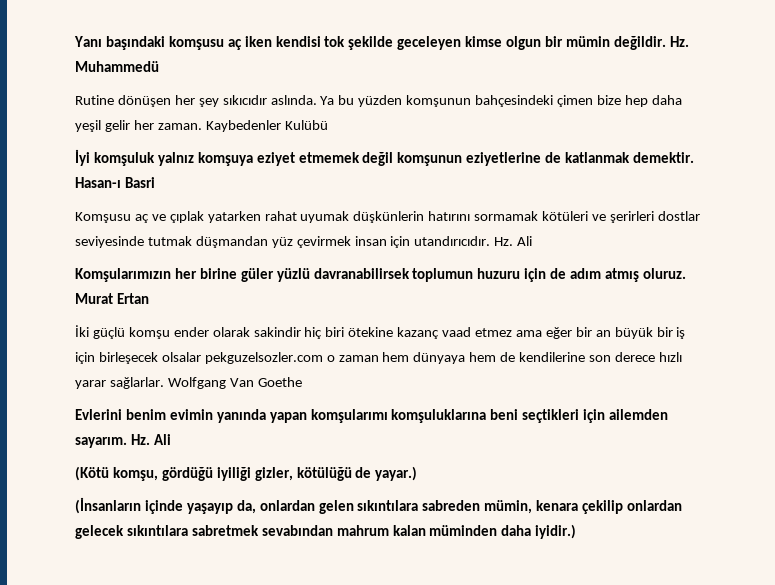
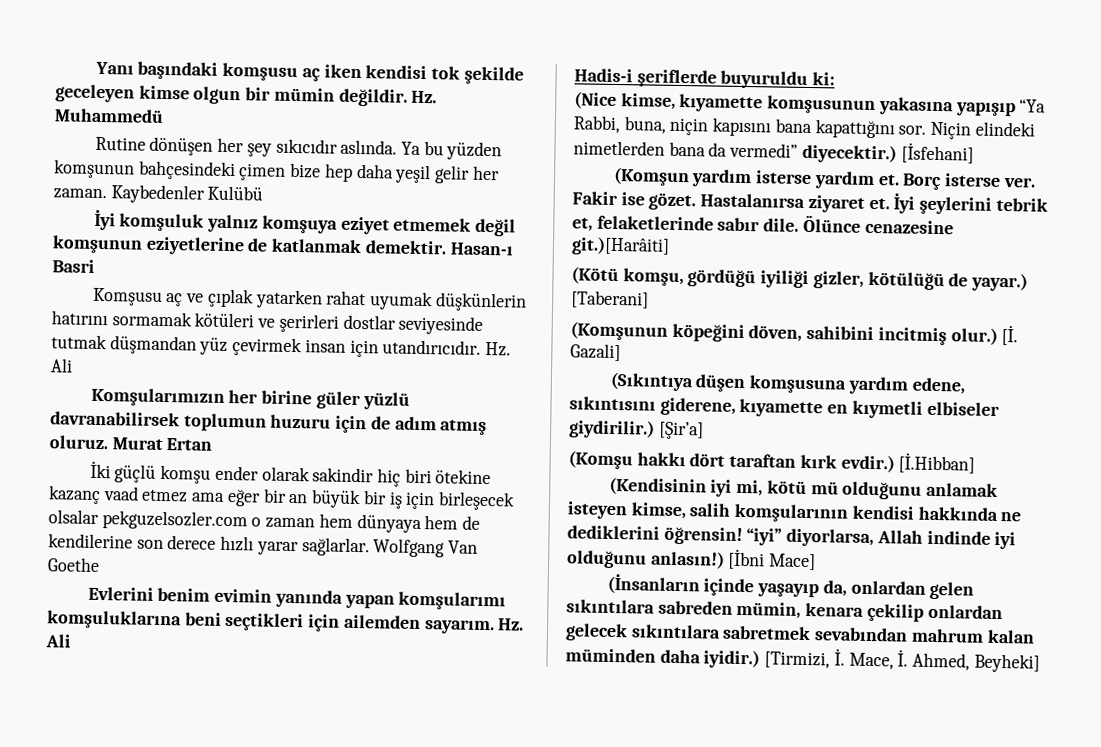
(171, 439) none -> [574,68,836,89] [574,91,1047,117] [573,115,1035,140] [573,140,974,164] [612,166,1036,191] [572,191,1048,215] [572,214,954,235] [571,236,670,256] // Hadis-i şeriflerde buyuruldu ki: // (Nice kimse, kıyamette komşusunun yakasına yapışıp “Ya Rabbi, buna, niçin kapısını bana kapattığını sor. Niçin elindeki nimetlerden bana da vermedi” diyecektir.) [İsfehani] // (Komşun yardım isterse yardım et. Borç isterse ver. Fakir ise gözet. Hastalanırsa ziyaret et. İyi şeylerini tebrik et, felaketlerinde sabır dile. Ölünce cenazesine git.)[Harâiti]
(418, 473) none -> [571,290,649,309] [570,321,1019,346] [570,343,621,362] [609,371,965,395] [569,396,1000,419] [569,419,704,440] [568,450,976,474] [608,476,999,500] [567,501,1022,523] [567,525,1017,550] [566,548,817,571] [Taberani] // (Komşunun köpeğini döven, sahibini incitmiş olur.) [İ. Gazali] // (Sıkıntıya düşen komşusuna yardım edene, sıkıntısını giderene, kıyamette en kıymetli elbiseler giydirilir.) [Şir’a] // (Komşu hakkı dört taraftan kırk evdir.) [İ.Hibban] // (Kendisinin iyi mi, kötü mü olduğunu anlamak isteyen kimse, salih komşularının kendisi hakkında ne dediklerini öğrensin! “iyi” diyorlarsa, Allah indinde iyi olduğunu anlasın!) [İbni Mace]
(577, 531) none -> [764,648,1040,673] [Tirmizi, İ. Mace, İ. Ahmed, Beyheki]

